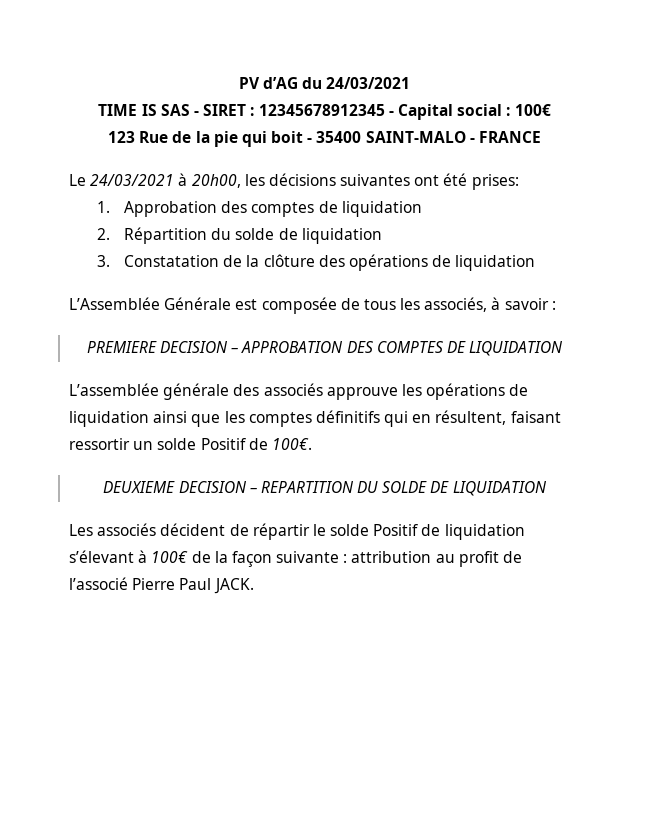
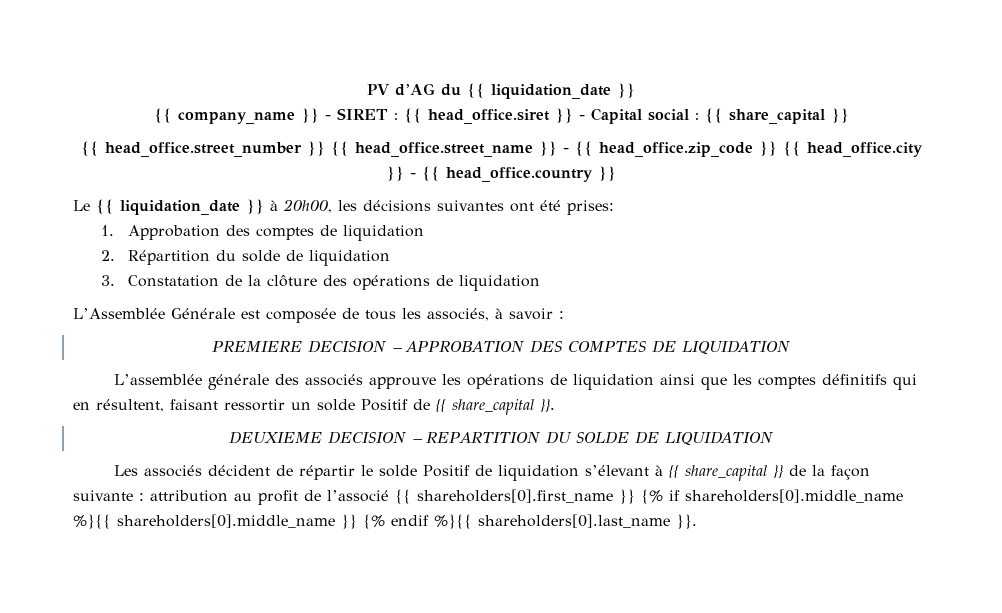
[326,77,411,89] [98,104,551,120] [107,131,542,147] [69,174,175,186] 24/03/2021 // TIME IS SAS - SIRET : 12345678912345 - Capital social : 100€ // 123 Rue de la pie qui boit - 35400 SAINT-MALO - FRANCE // Le 24/03/2021 -> [467,83,635,99] [153,108,849,124] [80,141,923,157] [386,166,616,182] [73,199,264,215] {{ liquidation_date }} // {{ company_name }} - SIRET : {{ head_office.siret }} - Capital social : {{ share_capital }} // {{ head_office.street_number }} {{ head_office.street_name }} - {{ head_office.zip_code }} {{ head_office.city }} - {{ head_office.country }} // Le {{ liquidation_date }}
[271,438,312,450] 100€. -> [436,399,555,415] {{ share_capital }}.
[151,551,189,563] 100€ -> [669,465,784,481] {{ share_capital }}
[132,578,254,594] Pierre Paul JACK. -> [395,489,903,504] [73,514,697,529] {{ shareholders[0].first_name }} {% if shareholders[0].middle_name %}{{ shareholders[0].middle_name }} {% endif %}{{ shareholders[0].last_name }}.

